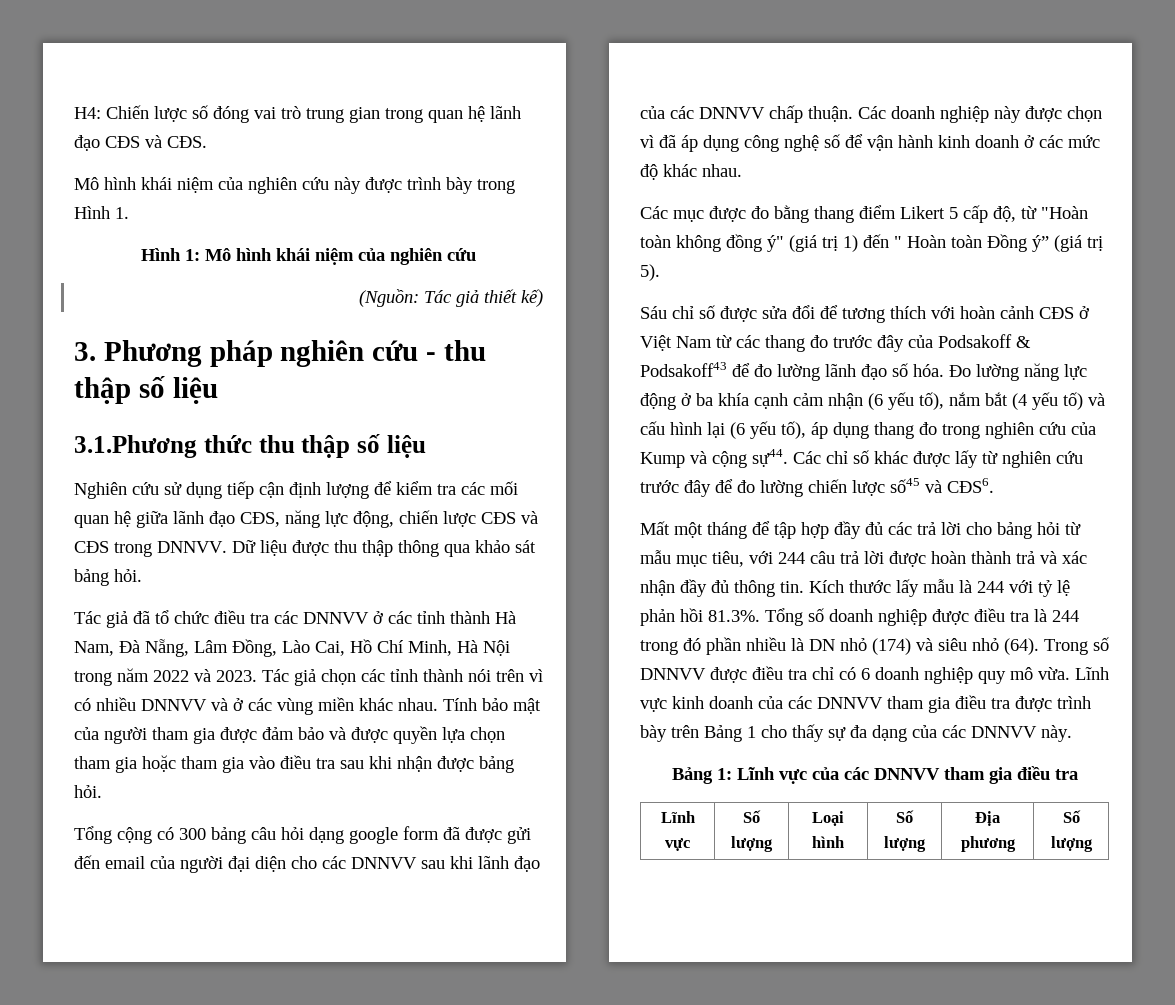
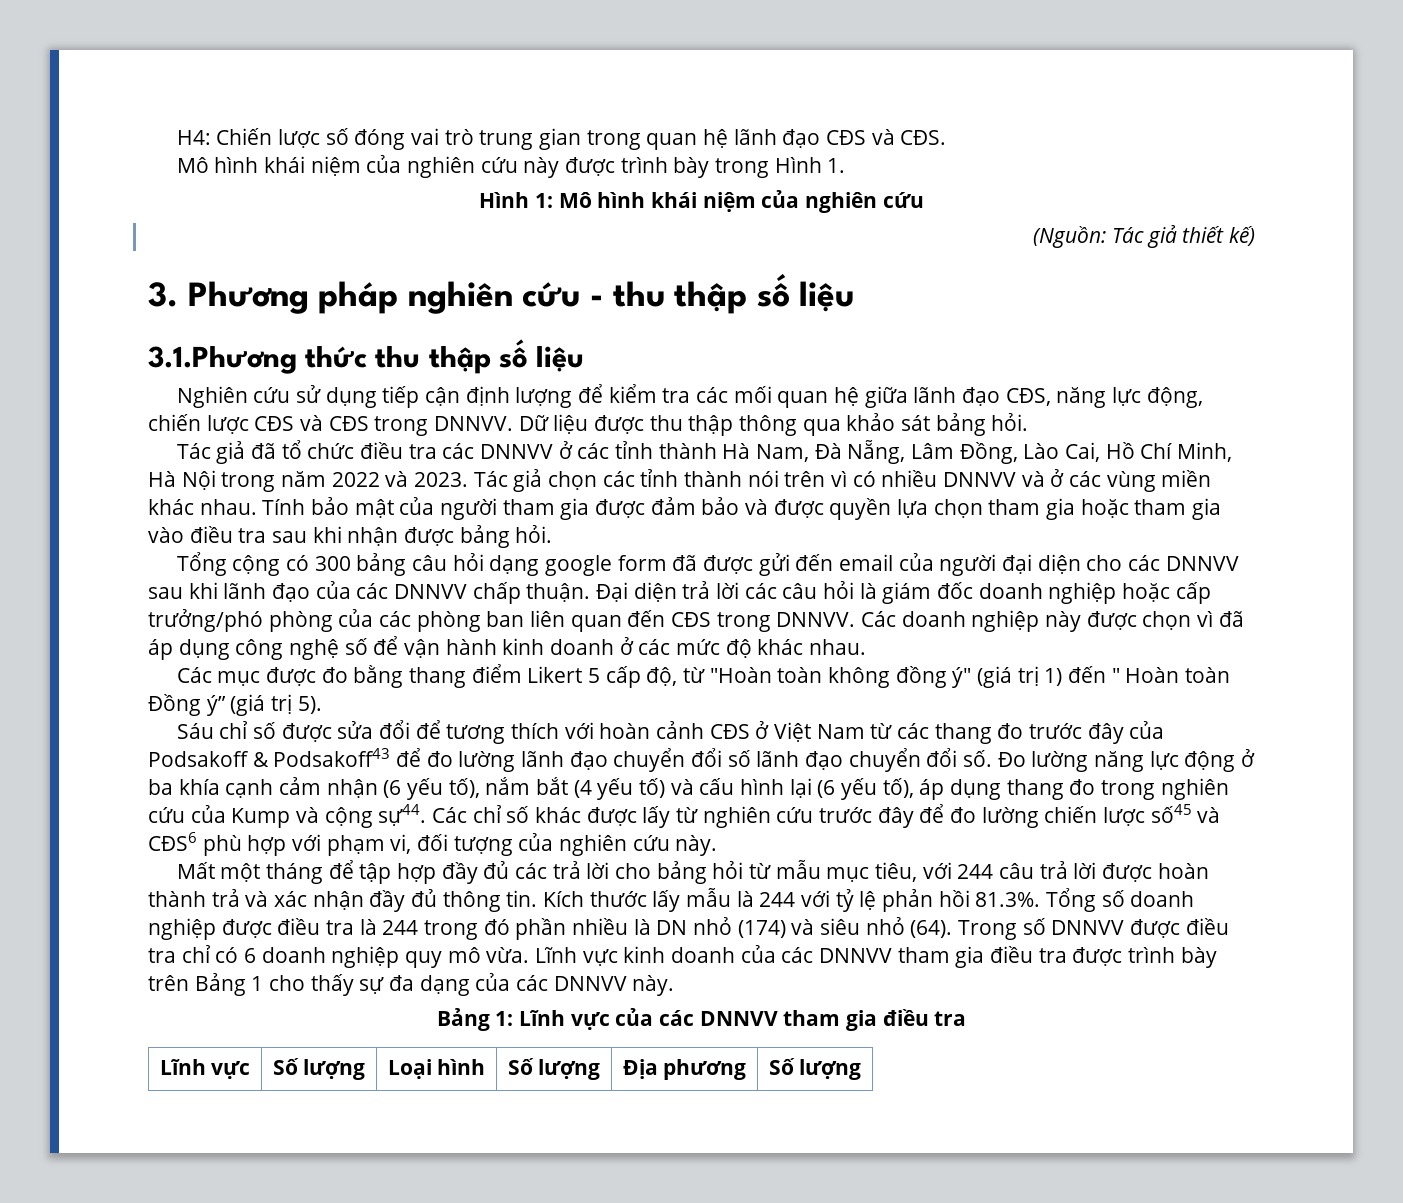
(853, 114) none -> [596,581,1211,604] [148,609,856,632] Đại diện trả lời các câu hỏi là giám đốc doanh nghiệp hoặc cấp trưởng/phó phòng của các phòng ban liên quan đến CĐS trong DNNVV.
[892,363,944,377] số hóa. -> [613,748,993,772] chuyển đổi số lãnh đạo chuyển đổi số.
[947,478,994,493] CĐS6. -> [148,832,718,856] CĐS6 phù hợp với phạm vi, đối tượng của nghiên cứu này.

